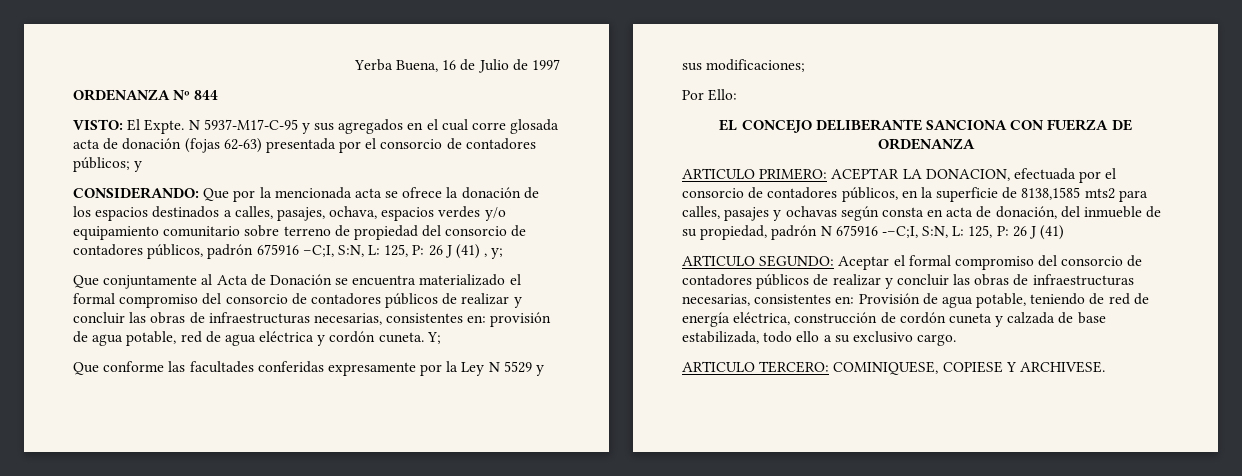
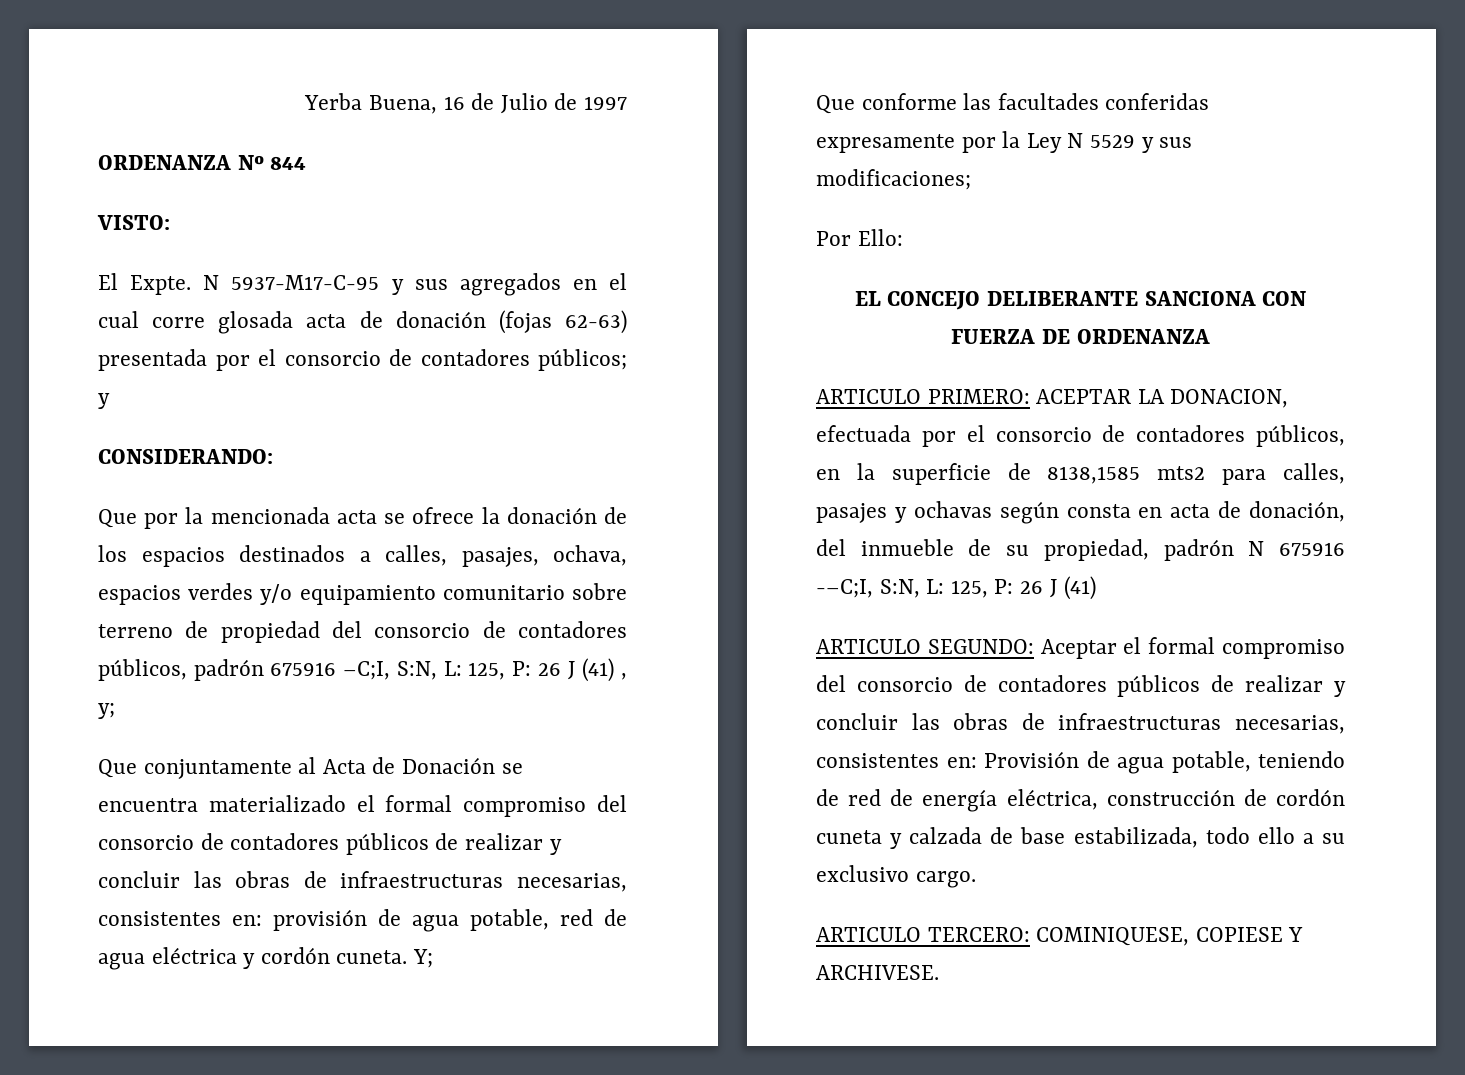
(123, 124) none -> (170, 222) //
(199, 193) none -> (273, 456) //

